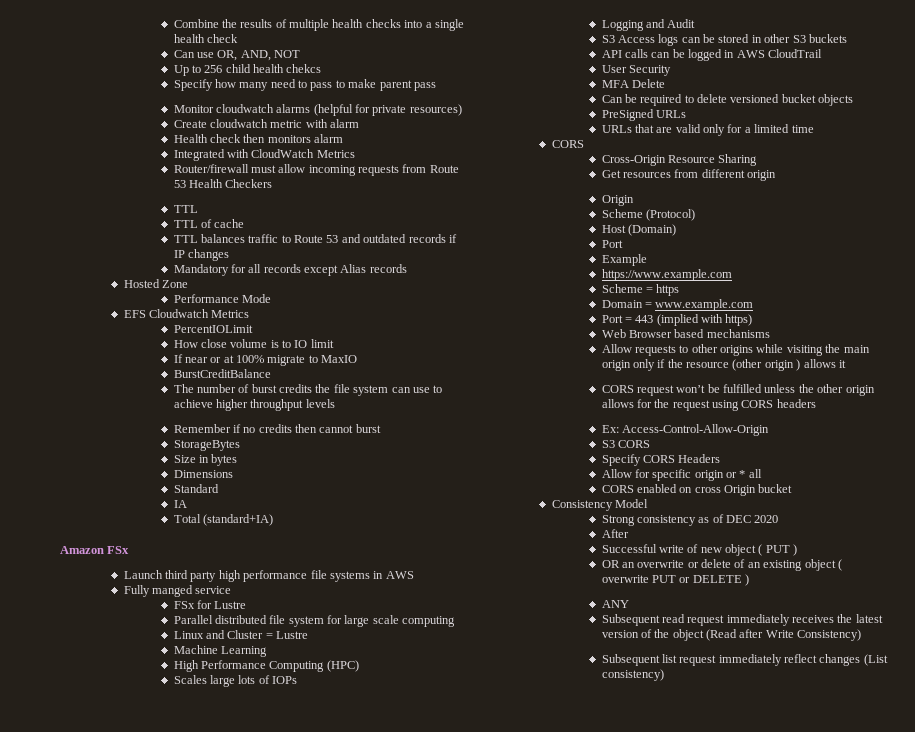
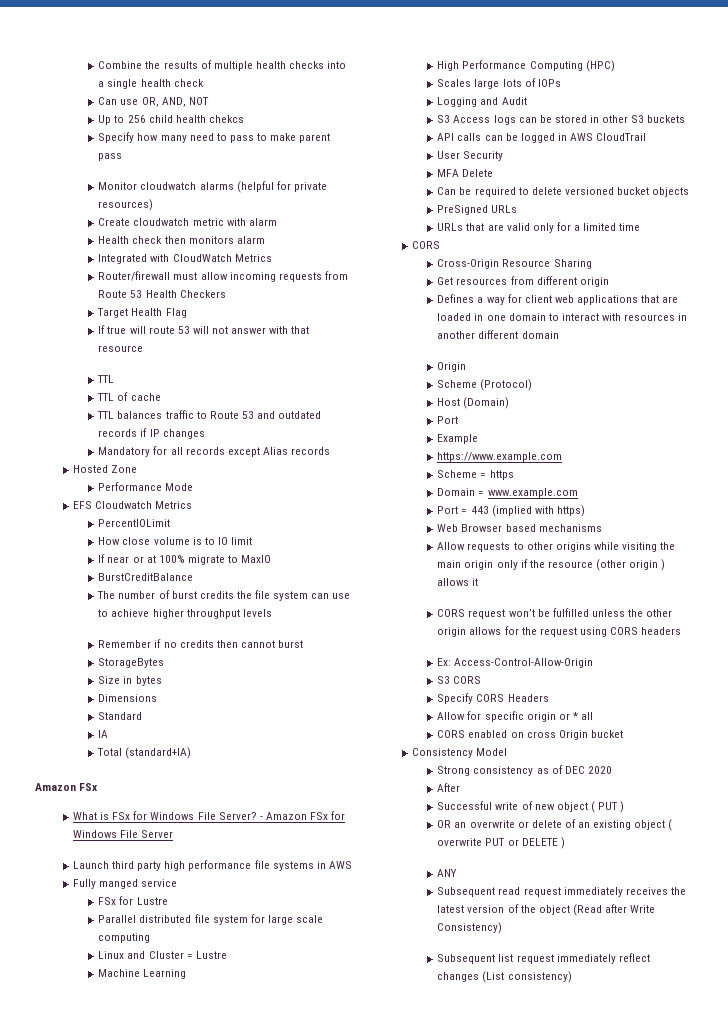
(273, 183) none -> [97,308,187,318] [98,325,310,334] [98,345,144,352] // Target Health Flag // If true will route 53 will not answer with that resource
(130, 550) none -> [72,811,346,820] [72,830,174,838] // What is FSx for Windows File Server? - Amazon FSx for Windows File Server
(777, 175) none -> [437,294,679,305] [437,313,688,321] [437,330,559,339] // Defines a way for client web applications that are loaded in one domain to interact with resources in another different domain

